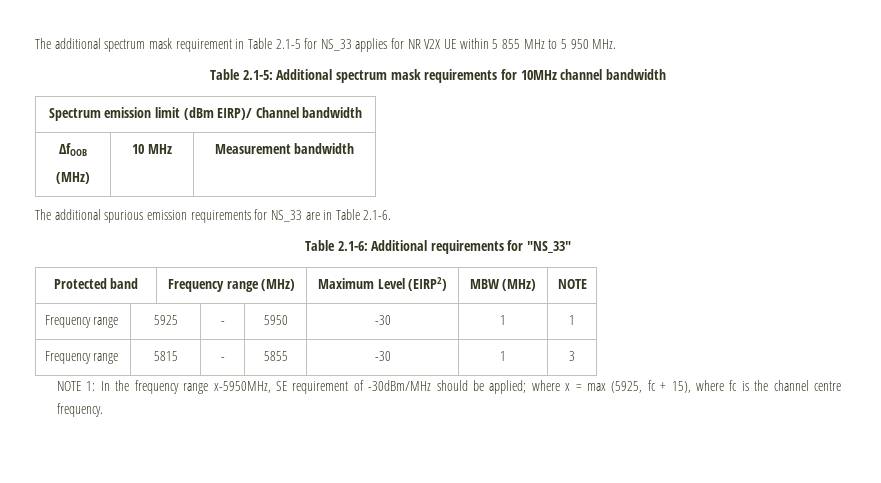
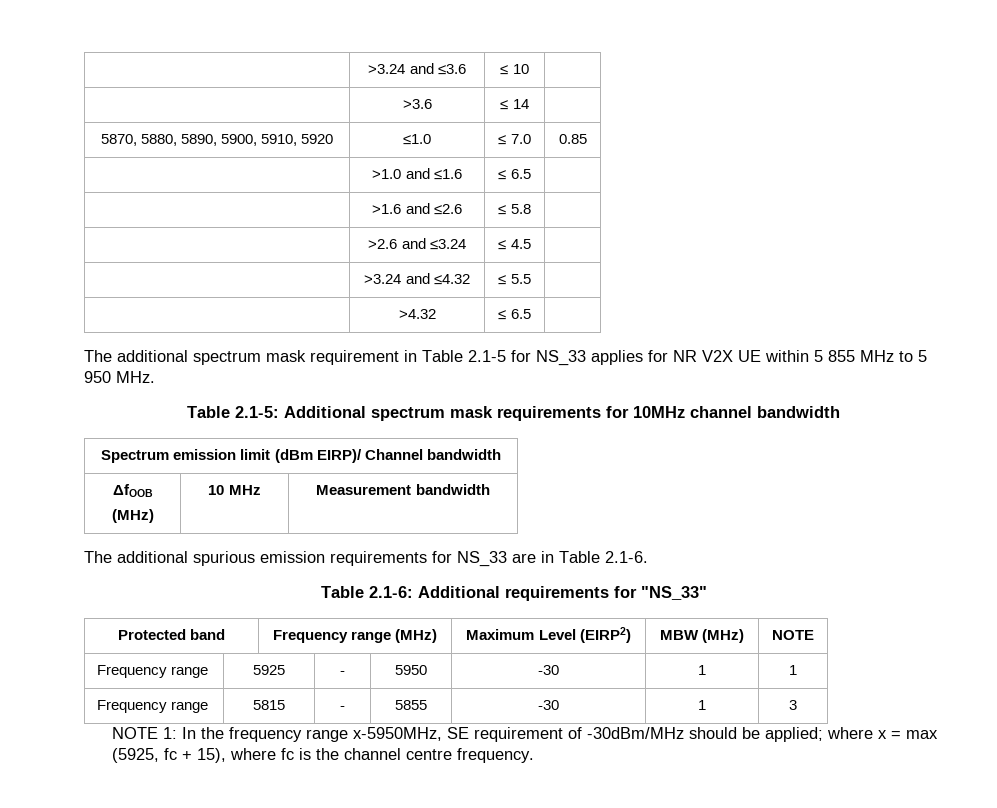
(35, 43) none -> [368,63,466,75] [500,64,529,75] [402,99,432,109] [500,99,529,110] [100,134,334,146] [402,134,431,145] [498,134,531,145] [558,134,587,144] [372,168,462,180] [498,169,531,180] [372,203,462,215] [498,204,531,215] [368,238,466,250] [498,239,531,250] [364,273,470,285] [498,274,531,285] [398,309,436,319] [498,309,531,320] | >3.24 and ≤3.6 | ≤ 10 | // | >3.6 | ≤ 14 | // 5870, 5880, 5890, 5900, 5910, 5920 | ≤1.0 | ≤ 7.0 | 0.85 // | >1.0 and ≤1.6 | ≤ 6.5 | // | >1.6 and ≤2.6 | ≤ 5.8 | // | >2.6 and ≤3.24 | ≤ 4.5 | // | >3.24 and ≤4.32 | ≤ 5.5 | // | >4.32 | ≤ 6.5 | //

